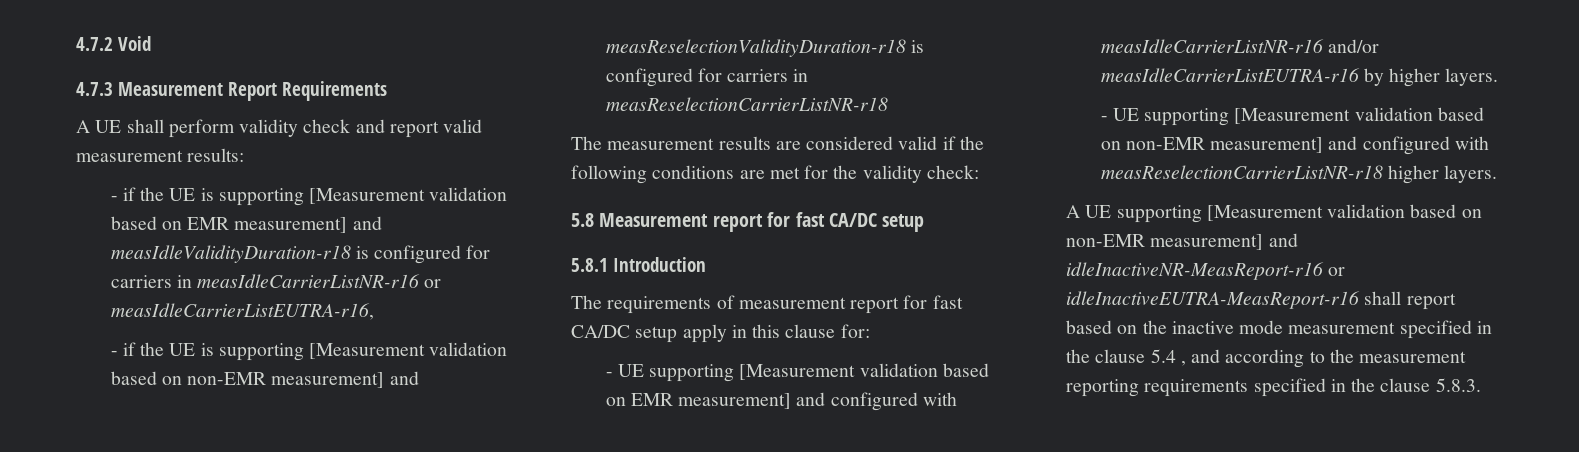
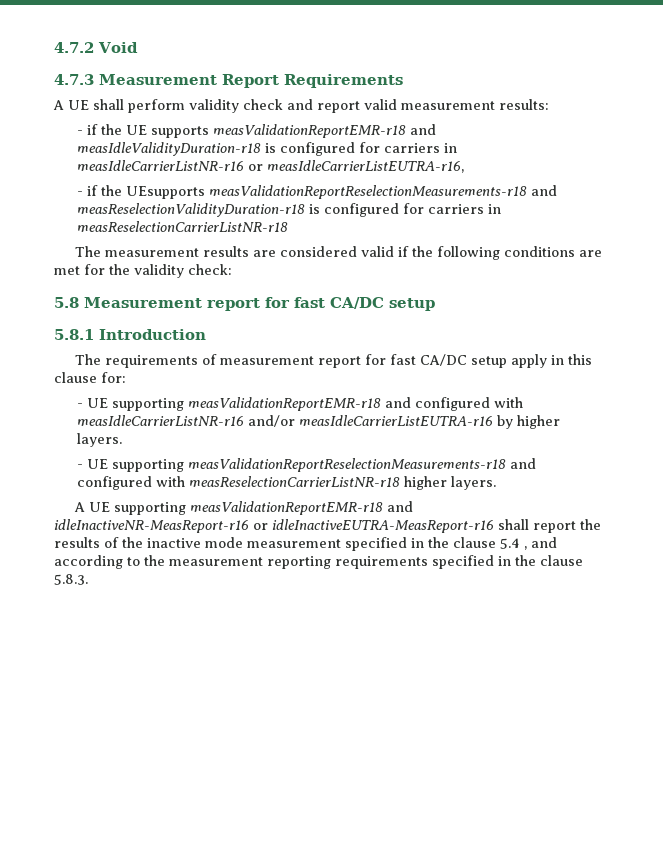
[200,187,508,206] [110,216,348,233] is supporting [Measurement validation based on EMR measurement] -> [151,124,407,138] supports measValidationReportEMR-r18
[169,342,508,361] [110,371,385,388] UE is supporting [Measurement validation based on non-EMR measurement] -> [126,185,528,199] UEsupports measValidationReportReselectionMeasurements-r18
[739,363,989,380] [605,393,792,409] [Measurement validation based on EMR measurement] -> [188,397,382,411] measValidationReportEMR-r18
[1234,107,1484,124] [1100,137,1324,153] [Measurement validation based on non-EMR measurement] -> [188,458,507,472] measValidationReportReselectionMeasurements-r18
[1206,204,1482,221] [1066,234,1264,250] [Measurement validation based on non-EMR measurement] -> [189,501,383,515] measValidationReportEMR-r18
[1066,320,1138,334] based on -> [580,519,601,530] [54,537,119,548] the results of

